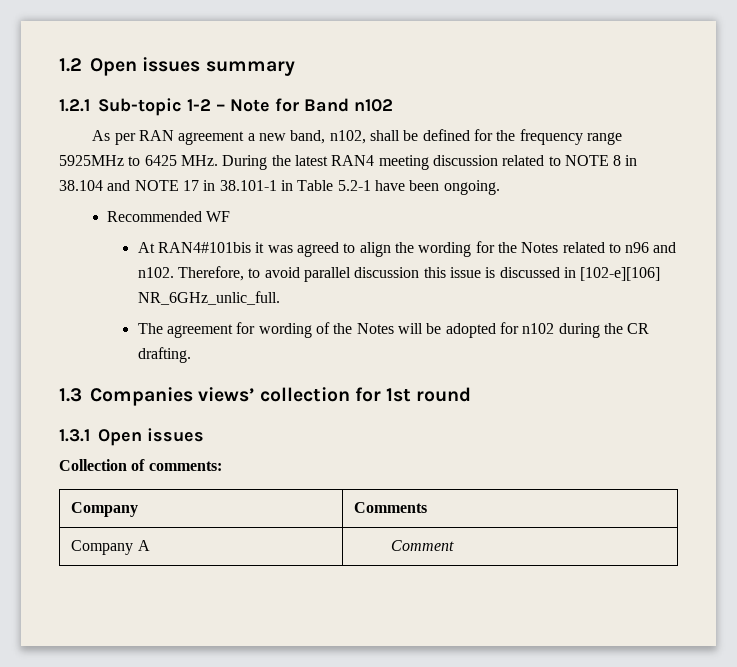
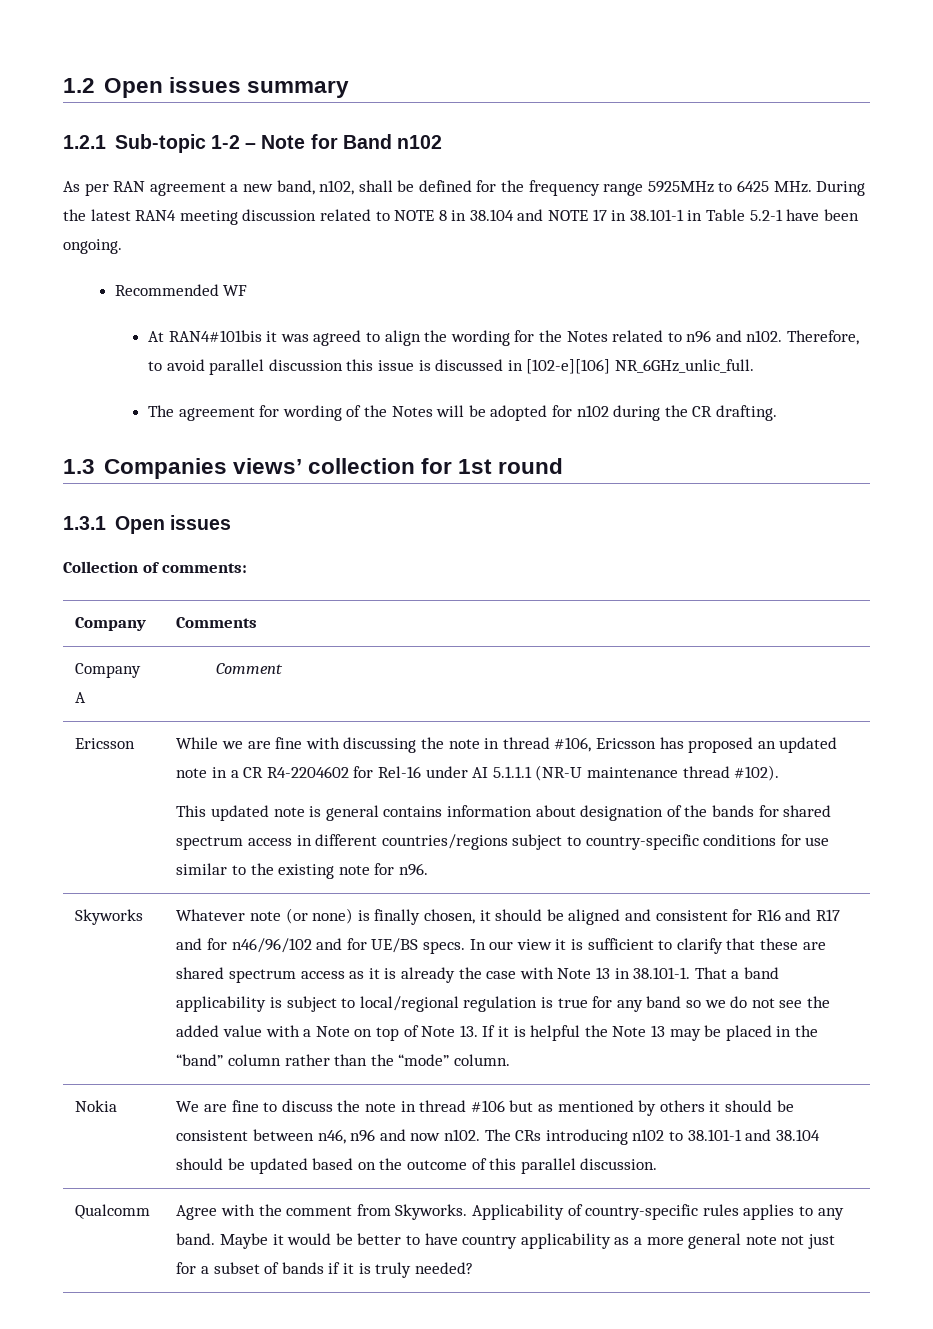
(454, 545) none -> [75,738,136,749] [176,737,838,753] [176,765,780,781] [176,805,832,821] [176,834,830,850] [176,863,429,879] [75,909,144,925] [176,908,840,925] [176,938,826,954] [176,967,779,983] [176,996,830,1012] [176,1025,818,1041] [176,1054,511,1066] [75,1100,118,1112] [176,1100,794,1116] [176,1129,820,1145] [176,1158,658,1174] [75,1204,151,1219] [176,1204,844,1220] [176,1233,835,1249] [176,1262,473,1278] // Ericsson | While we are fine with discussing the note in thread #106, Ericsson has proposed an updated note in a CR R4-2204602 for Rel-16 under AI 5.1.1.1 (NR-U maintenance thread #102). // This updated note is general contains information about designation of the bands for shared spectrum access in different countries/regions subject to country-specific conditions for use similar to the existing note for n96. // Skyworks | Whatever note (or none) is finally chosen, it should be aligned and consistent for R16 and R17 and for n46/96/102 and for UE/BS specs. In our view it is sufficient to clarify that these are shared spectrum access as it is already the case with Note 13 in 38.101-1. That a band applicability is subject to local/regional regulation is true for any band so we do not see the added value with a Note on top of Note 13. If it is helpful the Note 13 may be placed in the “band” column rather than the “mode” column. // Nokia | We are fine to discuss the note in thread #106 but as mentioned by others it should be consistent between n46, n96 and now n102. The CRs introducing n102 to 38.101-1 and 38.104 should be updated based on the outcome of this parallel discussion. // Qualcomm | Agree with the comment from Skyworks. Applicability of country-specific rules applies to any band. Maybe it would be better to have country applicability as a more general note not just for a subset of bands if it is truly needed?

